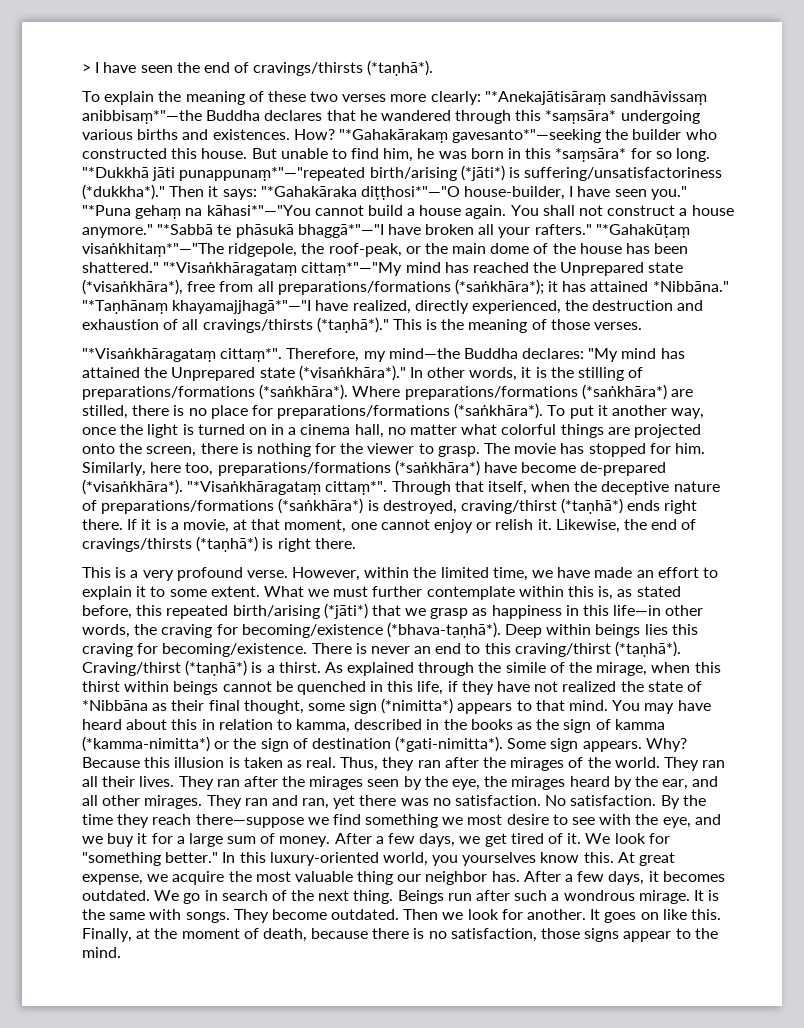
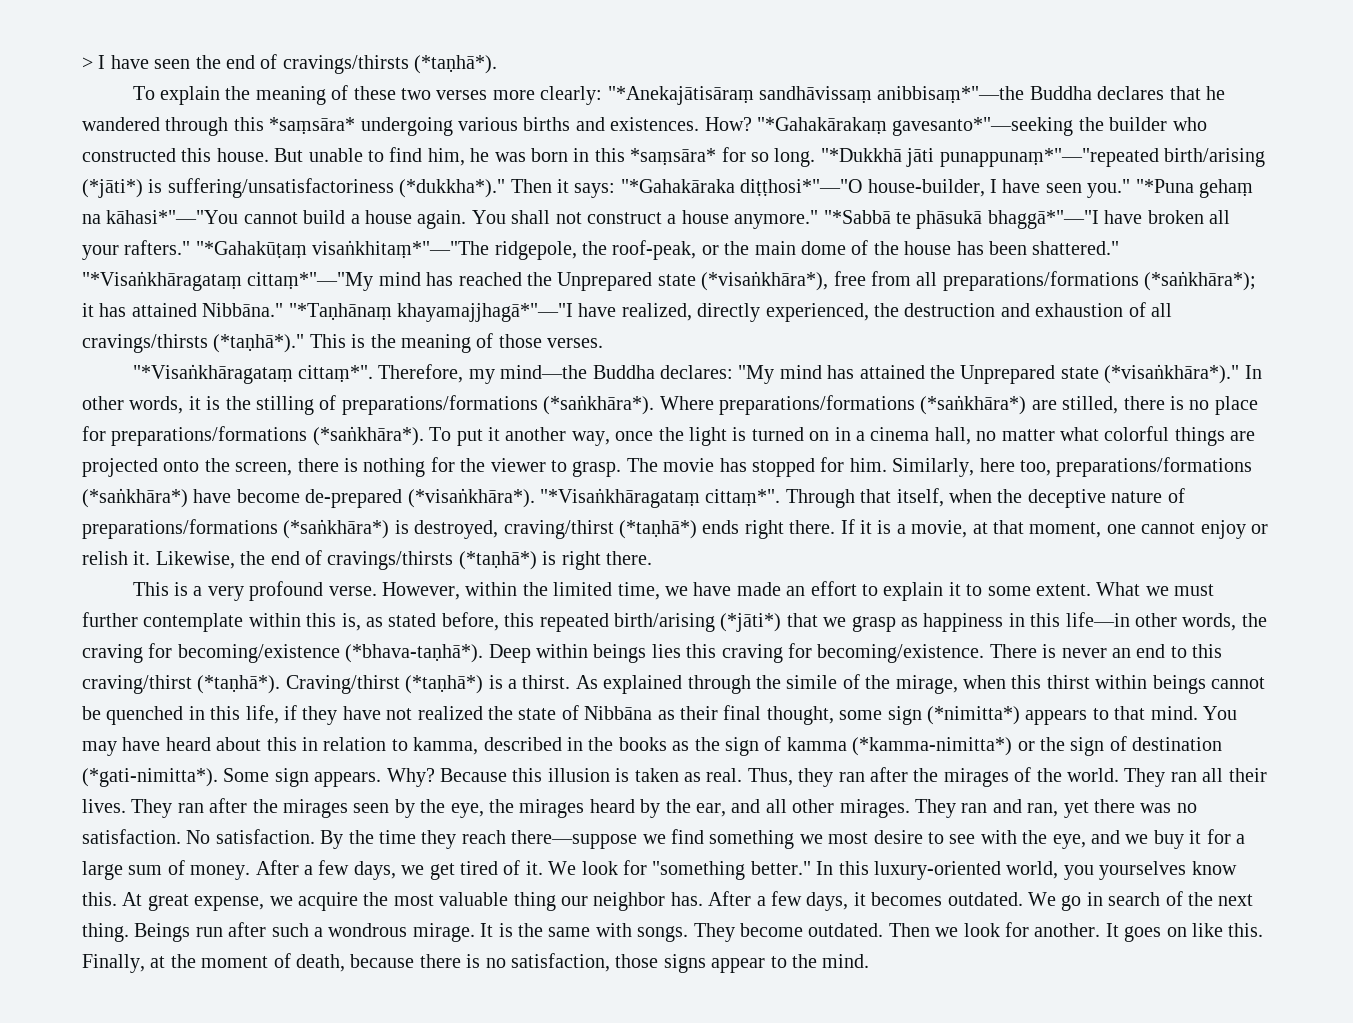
[652,281,729,292] *Nibbāna." -> [202,303,284,317] Nibbāna."
[82,700,148,711] *Nibbāna -> [584,706,653,720] Nibbāna

